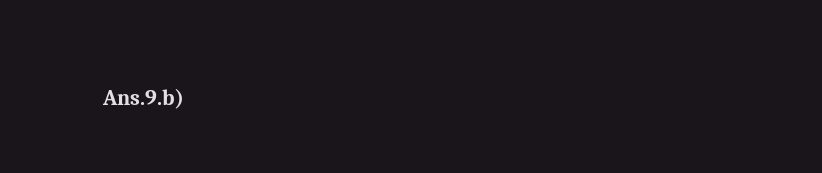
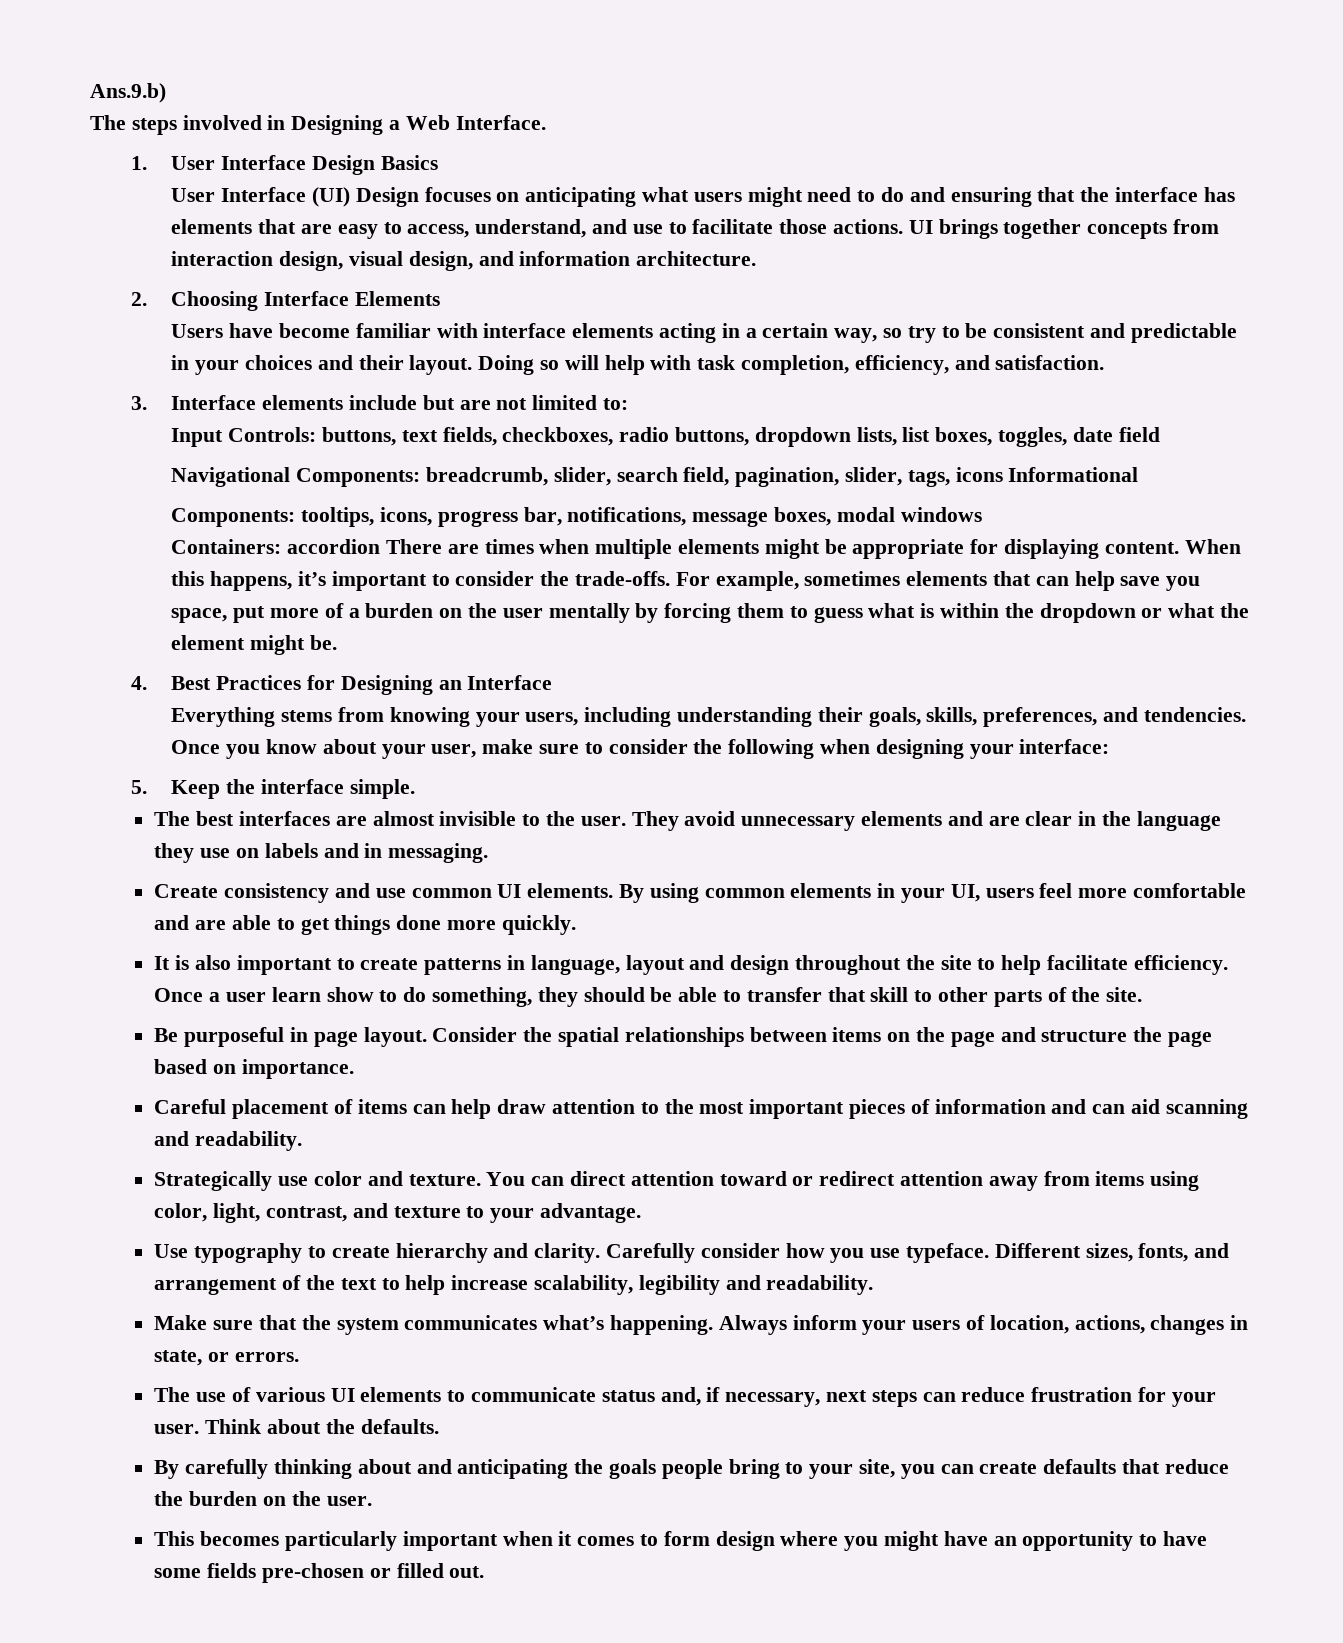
(184, 98) none -> [90,115,546,135] [130,155,438,175] [171,187,1235,207] [171,219,1220,239] [171,251,757,271] [130,291,440,311] [171,323,1237,343] [171,355,1105,375] [130,395,628,410] [171,427,1160,447] [171,467,1139,487] [171,507,982,527] [171,539,1241,559] [171,571,1201,591] [171,603,1250,623] [171,635,337,655] [130,675,553,695] [171,707,1246,727] [171,739,1110,759] [130,779,415,799] [154,811,1221,831] [154,843,489,863] [154,883,1247,903] [154,915,576,935] [154,955,1228,975] [154,987,1143,1007] [154,1027,1213,1047] [154,1059,354,1079] [154,1099,1248,1119] [154,1131,303,1151] [154,1171,1200,1191] [154,1203,641,1223] [154,1243,1230,1263] [154,1275,874,1295] [154,1315,1249,1335] [154,1350,299,1366] [154,1387,1216,1407] [154,1419,439,1434] [154,1459,1229,1479] [154,1491,372,1506] [154,1531,1208,1551] [154,1563,485,1583] // The steps involved in Designing a Web Interface. // 1. User Interface Design Basics // User Interface (UI) Design focuses on anticipating what users might need to do and ensuring that the interface has elements that are easy to access, understand, and use to facilitate those actions. UI brings together concepts from interaction design, visual design, and information architecture. // 2. Choosing Interface Elements // Users have become familiar with interface elements acting in a certain way, so try to be consistent and predictable in your choices and their layout. Doing so will help with task completion, efficiency, and satisfaction. // 3. Interface elements include but are not limited to: // Input Controls: buttons, text fields, checkboxes, radio buttons, dropdown lists, list boxes, toggles, date field // Navigational Components: breadcrumb, slider, search field, pagination, slider, tags, icons Informational // Components: tooltips, icons, progress bar, notifications, message boxes, modal windows // Containers: accordion There are times when multiple elements might be appropriate for displaying content. When this happens, it’s important to consider the trade-offs. For example, sometimes elements that can help save you space, put more of a burden on the user mentally by forcing them to guess what is within the dropdown or what the element might be. // 4. Best Practices for Designing an Interface // Everything stems from knowing your users, including understanding their goals, skills, preferences, and tendencies. Once you know about your user, make sure to consider the following when designing your interface: // 5. Keep the interface simple. // The best interfaces are almost invisible to the user. They avoid unnecessary elements and are clear in the language they use on labels and in messaging. // Create consistency and use common UI elements. By using common elements in your UI, users feel more comfortable and are able to get things done more quickly. // It is also important to create patterns in language, layout and design throughout the site to help facilitate efficiency. Once a user learn show to do something, they should be able to transfer that skill to other parts of the site. // Be purposeful in page layout. Consider the spatial relationships between items on the page and structure the page based on importance. // Careful placement of items can help draw attention to the most important pieces of information and can aid scanning and readability. // Strategically use color and texture. You can direct attention toward or redirect attention away from items using color, light, contrast, and texture to your advantage. // Use typography to create hierarchy and clarity. Carefully consider how you use typeface. Different sizes, fonts, and arrangement of the text to help increase scalability, legibility and readability. // Make sure that the system communicates what’s happening. Always inform your users of location, actions, changes in state, or errors. // The use of various UI elements to communicate status and, if necessary, next steps can reduce frustration for your user. Think about the defaults. // By carefully thinking about and anticipating the goals people bring to your site, you can create defaults that reduce the burden on the user. // This becomes particularly important when it comes to form design where you might have an opportunity to have some fields pre-chosen or filled out.

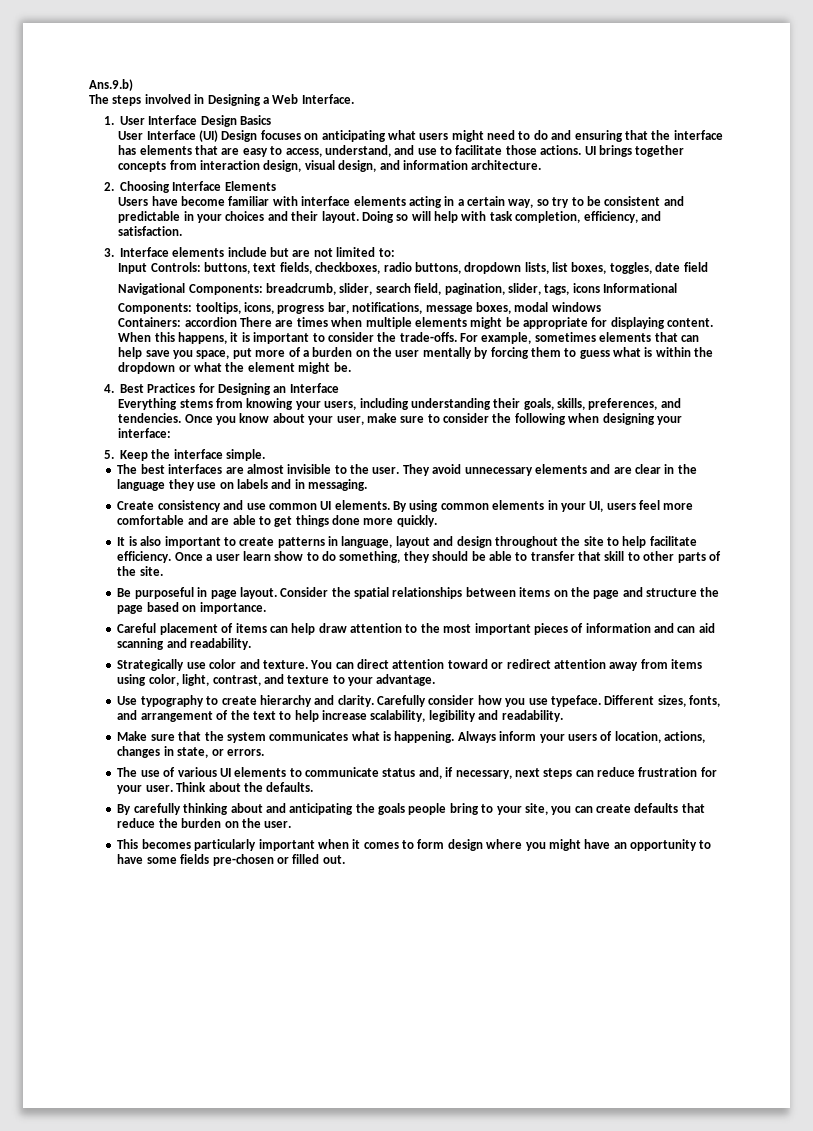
[297,571,326,586] it’s -> [230,332,250,342] it is
[543,1315,605,1330] what’s -> [351,731,392,741] what is

